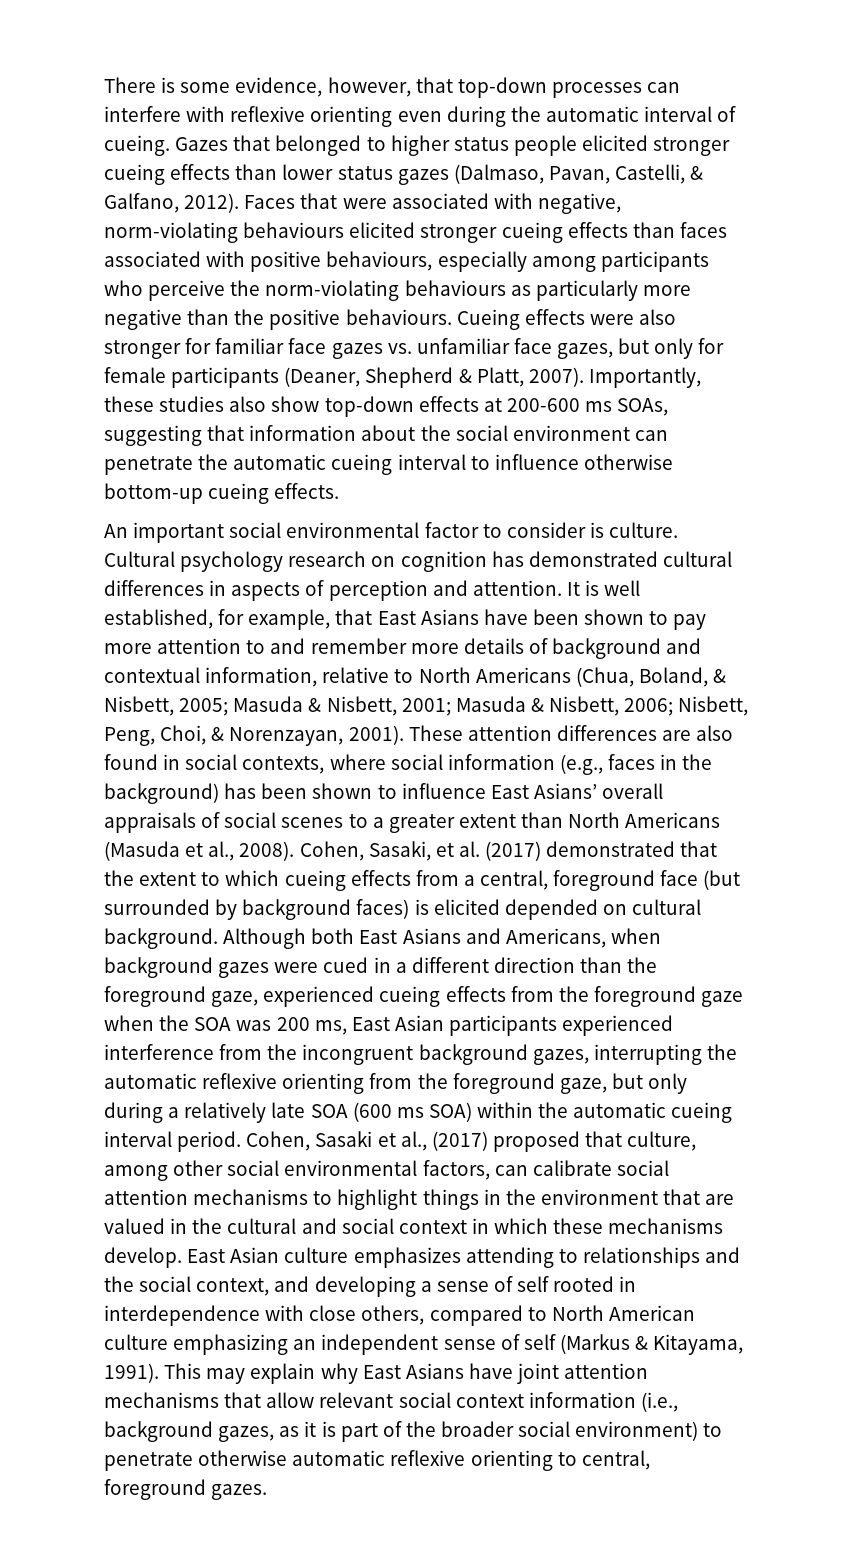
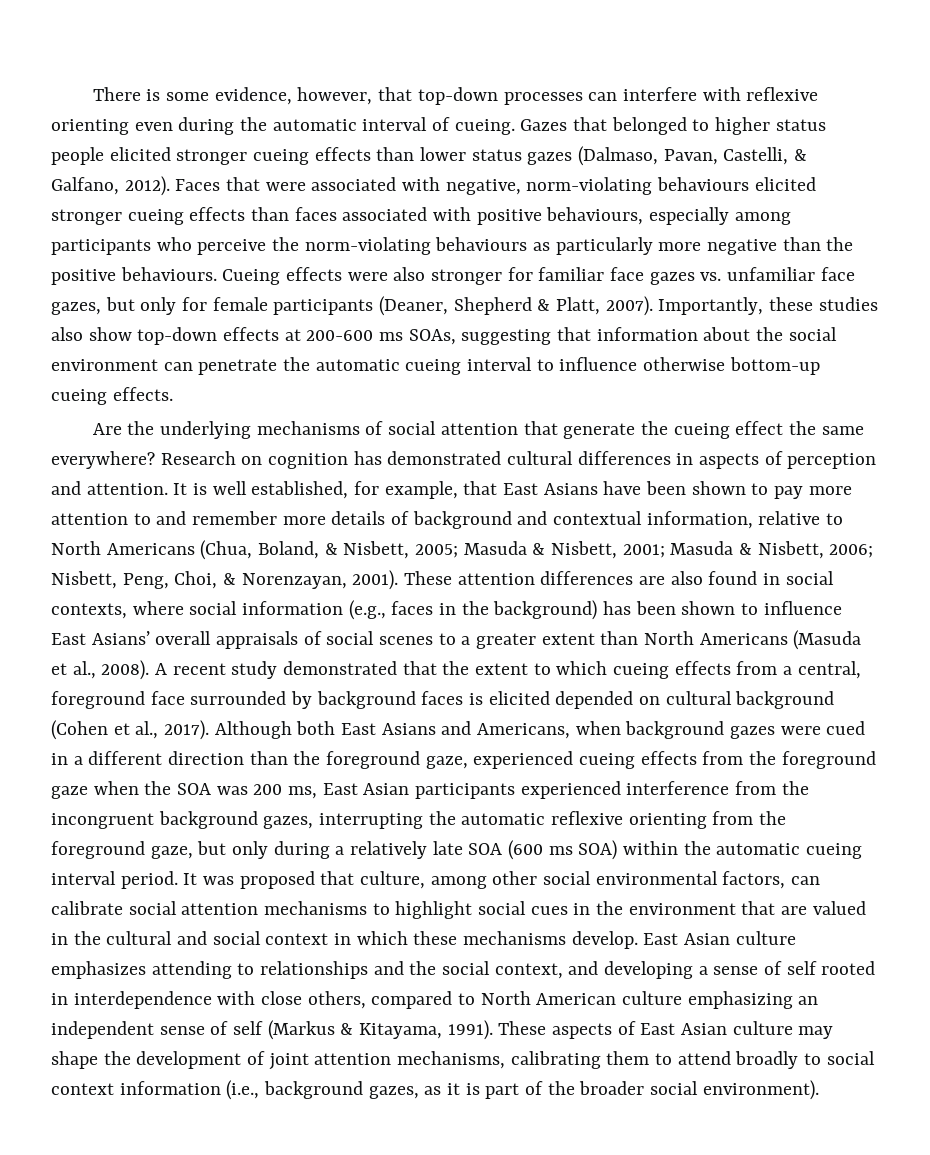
[104,522,679,543] [104,551,367,572] An important social environmental factor to consider is culture. Cultural psychology research -> [92,421,864,439] [51,451,236,469] Are the underlying mechanisms of social attention that generate the cueing effect the same everywhere? Research
[299,841,542,861] Cohen, Sasaki, et al. (2017) -> [155,661,278,679] A recent study
[703,870,741,890] (but -> (185, 698) none
[356,899,410,919] faces) -> [421,691,464,705] faces
[104,928,218,949] background. -> [735,691,835,709] [51,720,210,740] background (Cohen et al., 2017).
[246,1131,488,1151] Cohen, Sasaki et al., (2017) -> [183,873,235,885] It was
[422,1189,479,1210] things -> [478,901,568,915] social cues
[164,1363,649,1384] [104,1392,394,1408] This may explain why East Asians have joint attention mechanisms that allow relevant -> [498,1021,834,1039] [51,1051,822,1070] These aspects of East Asian culture may shape the development of joint attention mechanisms, calibrating them to attend broadly to
[575,1421,723,1441] [104,1450,650,1471] [104,1479,268,1500] environment) to penetrate otherwise automatic reflexive orienting to central, foreground gazes. -> [702,1080,819,1100] environment).

